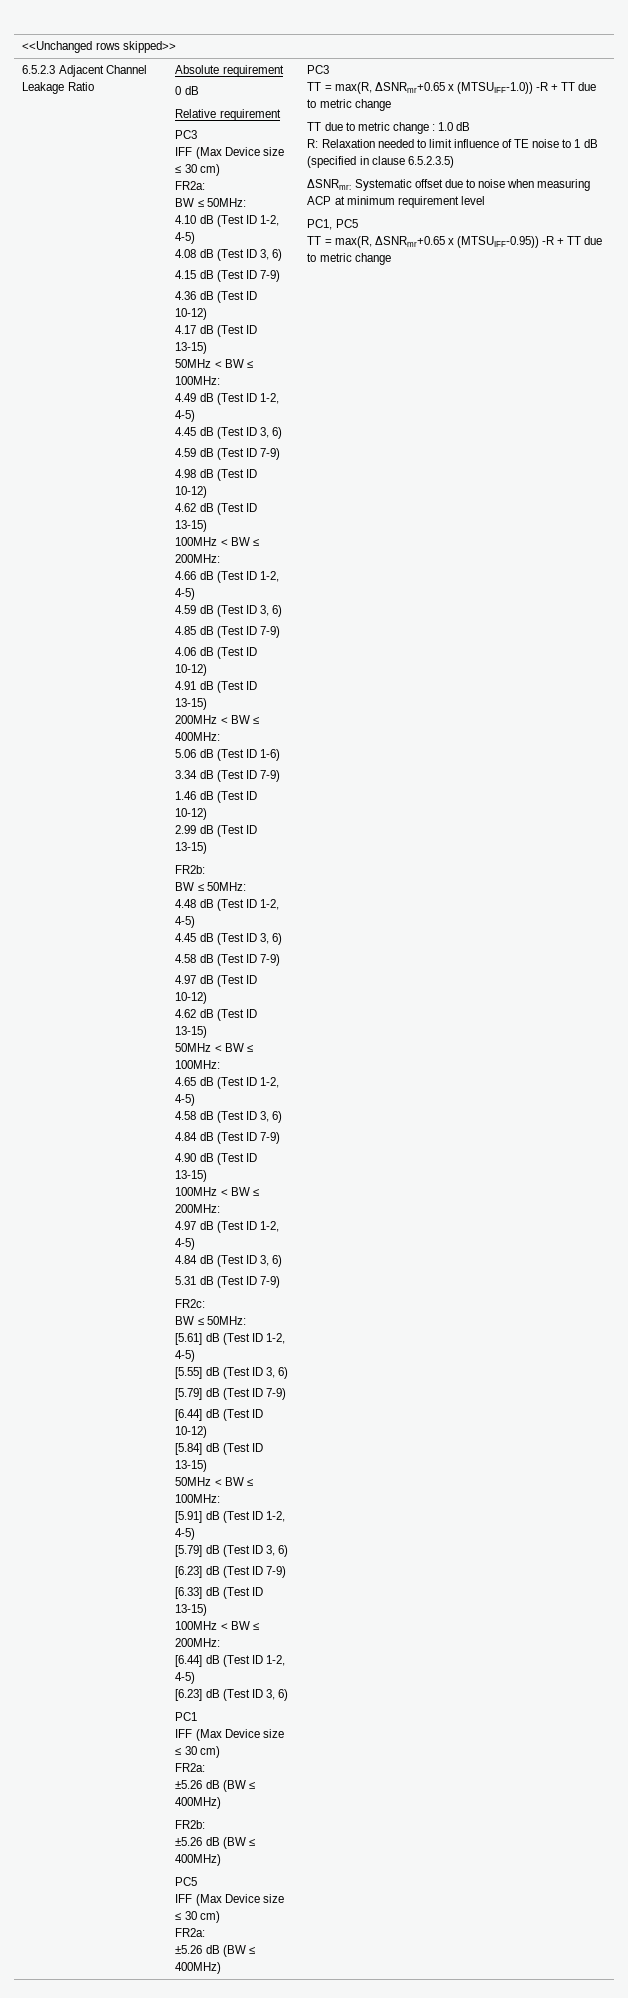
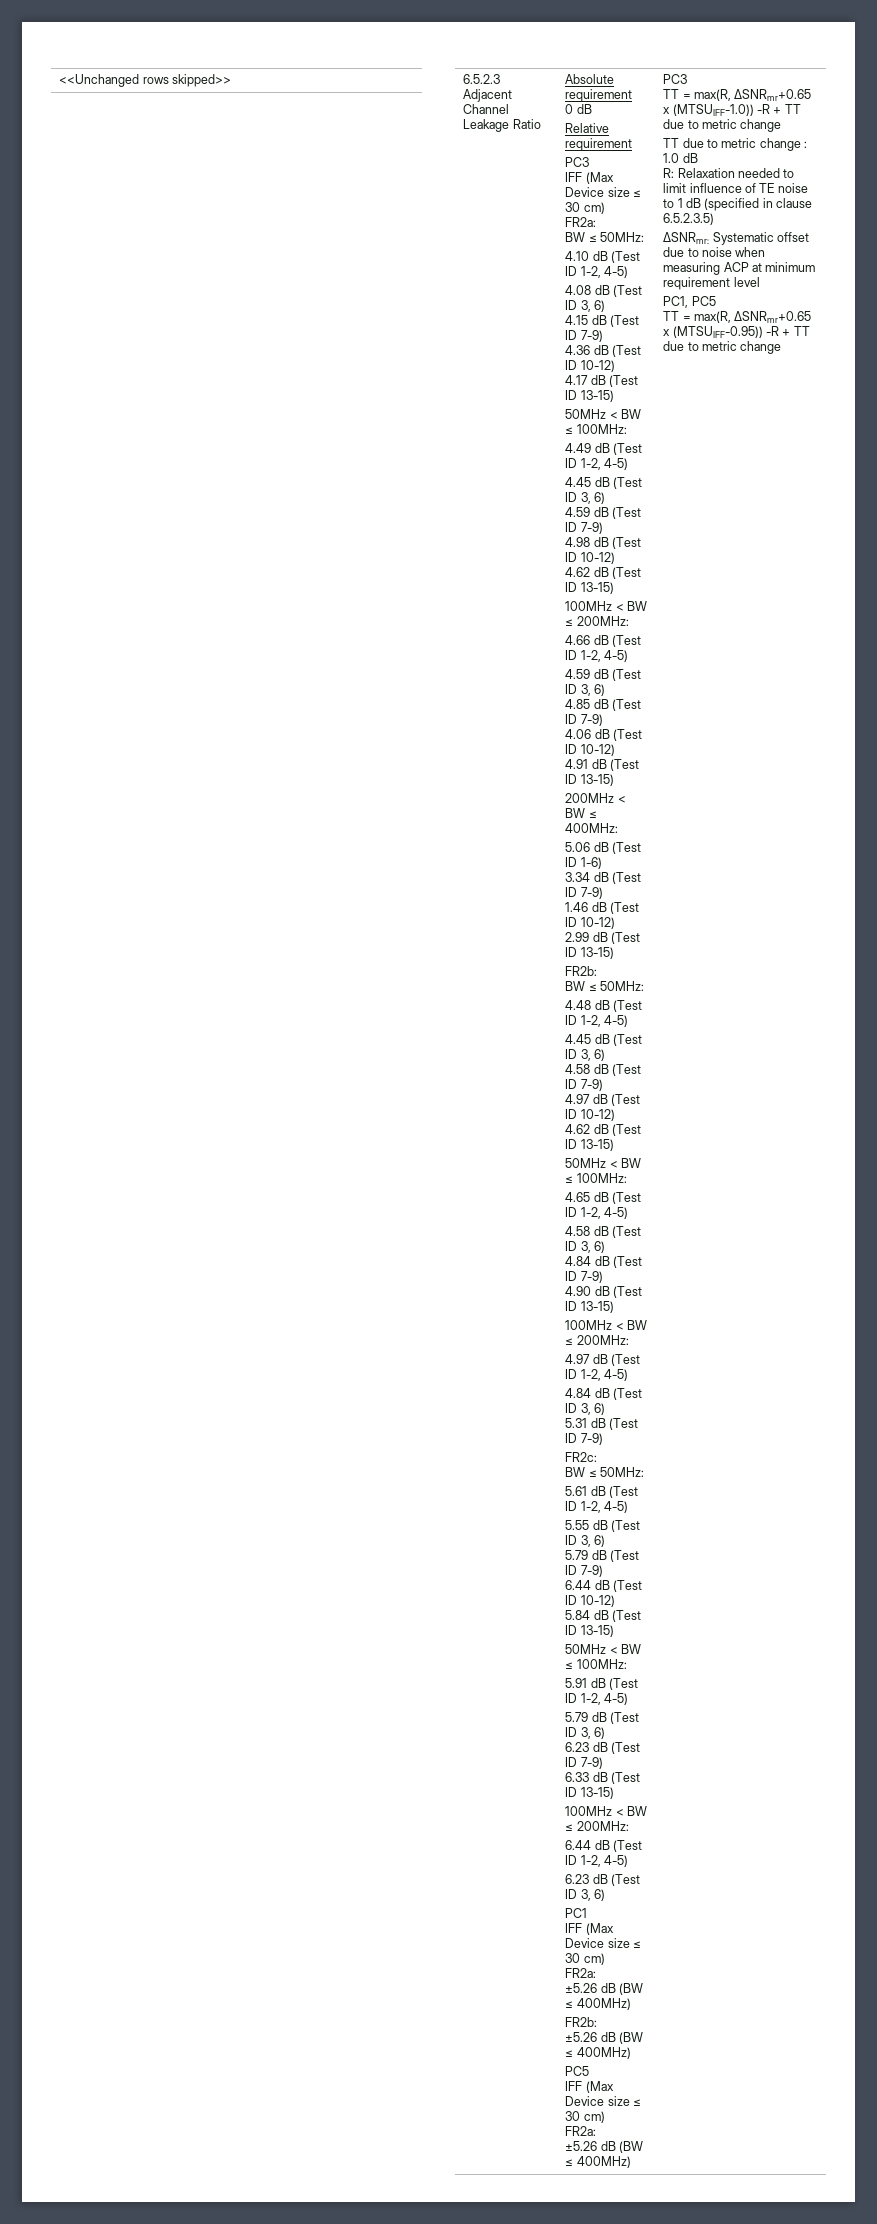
[175,1333,285,1345] [175,1350,196,1362] [175,1367,288,1379] [175,1388,286,1400] [175,1409,263,1421] [175,1426,208,1438] [175,1443,263,1455] [175,1460,208,1472] [175,1477,253,1486] [175,1494,221,1503] [175,1511,285,1523] [175,1528,196,1540] [175,1545,288,1557] [175,1566,286,1578] [175,1587,263,1599] [175,1604,208,1616] [175,1621,259,1630] [175,1638,221,1647] [175,1655,285,1667] [175,1672,196,1684] [175,1689,203,1701] [5.61] dB (Test ID 1-2, 4-5) // [5.55] dB (Test ID 3, 6) // [5.79] dB (Test ID 7-9) // [6.44] dB (Test ID 10-12) // [5.84] dB (Test ID 13-15) // 50MHz < BW ≤ 100MHz: // [5.91] dB (Test ID 1-2, 4-5) // [5.79] dB (Test ID 3, 6) // [6.23] dB (Test ID 7-9) // [6.33] dB (Test ID 13-15) // 100MHz < BW ≤ 200MHz: // [6.44] dB (Test ID 1-2, 4-5) // [6.23] -> [565,1486,638,1498] [565,1501,628,1513] [565,1520,640,1532] [565,1535,605,1547] [565,1550,639,1562] [565,1565,603,1577] [565,1580,642,1592] [565,1595,615,1607] [565,1610,641,1622] [565,1625,614,1637] [565,1644,641,1654] [565,1659,627,1669] [565,1678,638,1690] [565,1693,628,1705] [565,1712,639,1724] [565,1727,605,1739] [565,1742,640,1754] [565,1757,603,1769] [565,1772,640,1784] [565,1787,614,1799] [565,1806,647,1816] [565,1821,629,1831] [565,1840,642,1852] [565,1855,628,1867] [565,1874,590,1884] 5.61 dB (Test ID 1-2, 4-5) // 5.55 dB (Test ID 3, 6) // 5.79 dB (Test ID 7-9) // 6.44 dB (Test ID 10-12) // 5.84 dB (Test ID 13-15) // 50MHz < BW ≤ 100MHz: // 5.91 dB (Test ID 1-2, 4-5) // 5.79 dB (Test ID 3, 6) // 6.23 dB (Test ID 7-9) // 6.33 dB (Test ID 13-15) // 100MHz < BW ≤ 200MHz: // 6.44 dB (Test ID 1-2, 4-5) // 6.23

